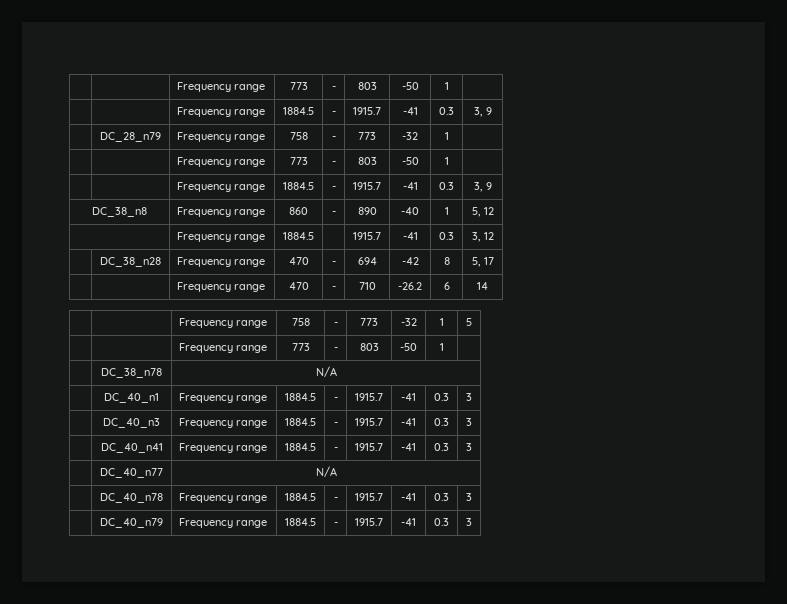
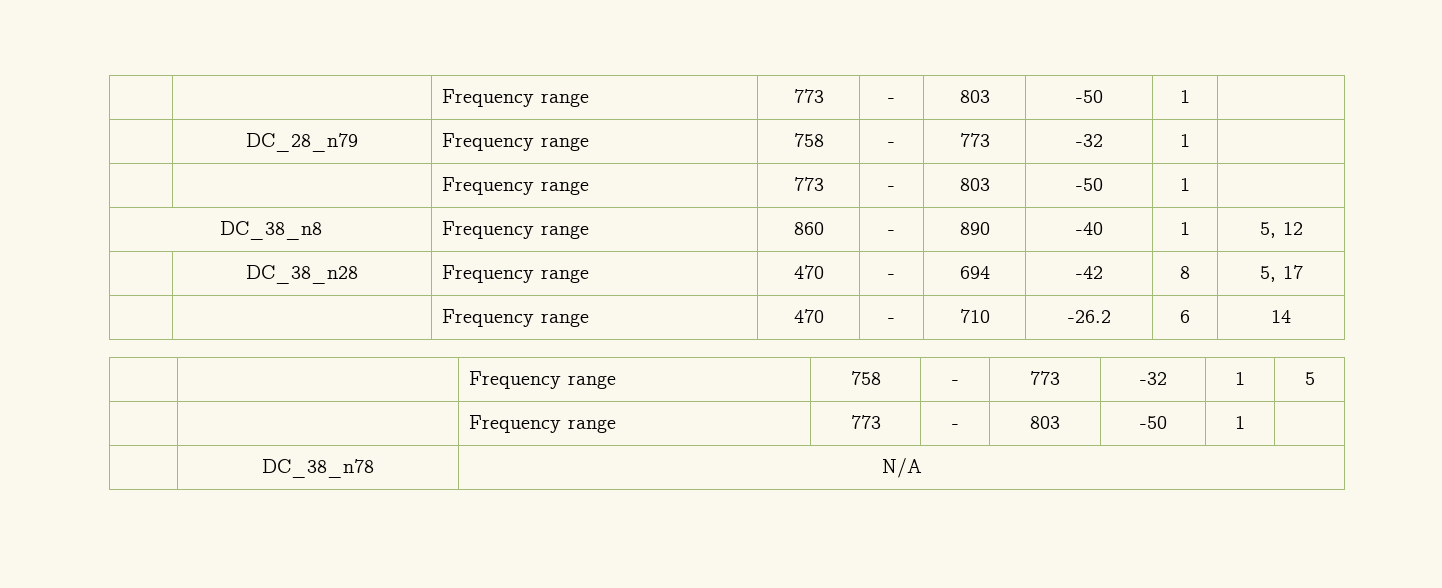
[176,82,265,92] [289,82,308,90] [331,86,336,90] [357,82,377,90] [401,82,419,90] [444,82,449,90] [176,107,265,117] [283,107,314,115] [331,111,336,115] [353,107,381,115] [402,107,418,115] [439,107,454,115] [473,107,492,117] | | Frequency range | 773 | - | 803 | -50 | 1 | // | | Frequency range | 1884.5 | - | 1915.7 | -41 | 0.3 | 3, 9 -> [442,89,590,107] [793,89,824,103] [888,98,895,103] [959,90,990,103] [1075,90,1103,103] [1180,90,1190,103] | | Frequency range | 773 | - | 803 | -50 | 1 |
[176,182,265,192] [283,182,314,190] [331,186,336,190] [353,182,381,190] [402,182,418,190] [439,182,454,190] [473,182,492,192] // | | Frequency range | 1884.5 | - | 1915.7 | -41 | 0.3 | 3, 9 -> (1190, 184) none
[176,232,265,242] [283,232,314,240] [353,232,381,240] [402,232,418,240] [439,232,454,240] [471,232,494,242] // | Frequency range | 1884.5 | | 1915.7 | -41 | 0.3 | 3, 12 -> (1303, 228) none
[104,393,159,403] [178,393,267,403] [285,393,316,401] [333,397,338,401] [355,393,383,401] [401,393,416,401] [434,393,449,401] [466,393,472,401] [103,418,160,428] [178,418,267,428] [285,418,316,426] [333,422,338,426] [355,418,383,426] [401,418,416,426] [434,418,449,426] [466,418,472,426] [100,443,163,453] [178,443,267,453] [285,443,316,451] [333,447,338,451] [355,443,383,451] [401,443,416,451] [434,443,449,451] [466,443,472,451] [100,468,163,478] [315,466,337,477] [100,493,163,503] [178,493,267,503] [285,493,316,501] [333,497,338,501] [355,493,383,501] [401,493,416,501] [434,493,449,501] [466,493,472,501] [100,518,163,528] [178,518,267,528] [285,518,316,526] [333,522,338,526] [355,518,383,526] [401,518,416,526] [434,518,449,526] [466,518,472,526] // | DC_40_n1 | Frequency range | 1884.5 | - | 1915.7 | -41 | 0.3 | 3 // | DC_40_n3 | Frequency range | 1884.5 | - | 1915.7 | -41 | 0.3 | 3 // | DC_40_n41 | Frequency range | 1884.5 | - | 1915.7 | -41 | 0.3 | 3 // | DC_40_n77 | N/A // | DC_40_n78 | Frequency range | 1884.5 | - | 1915.7 | -41 | 0.3 | 3 // | DC_40_n79 | Frequency range | 1884.5 | - | 1915.7 | -41 | 0.3 | 3 -> (922, 468) none

